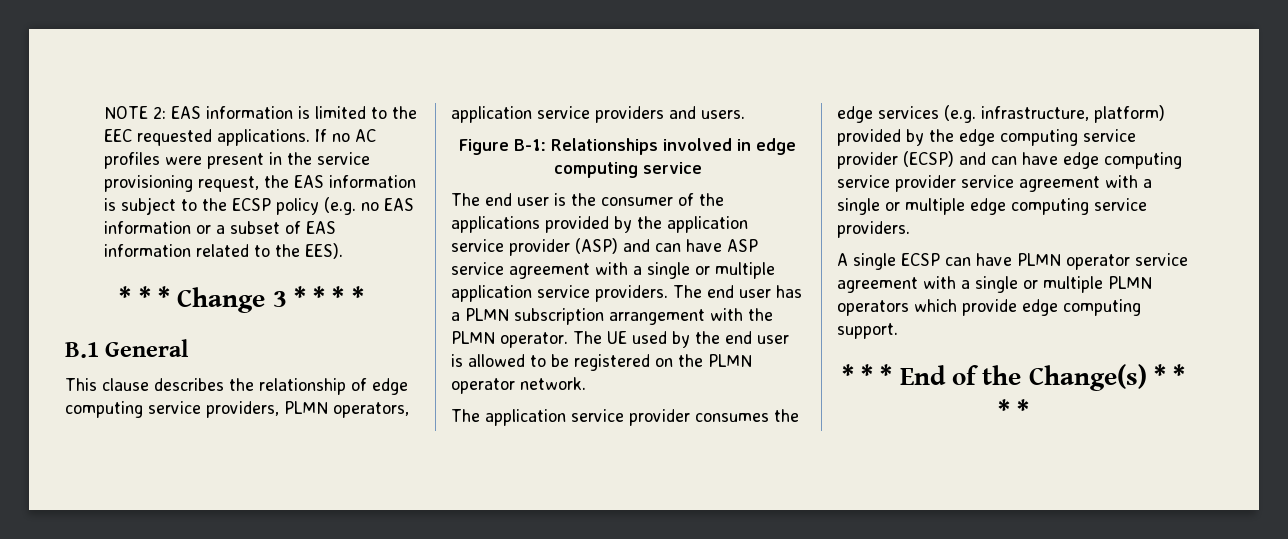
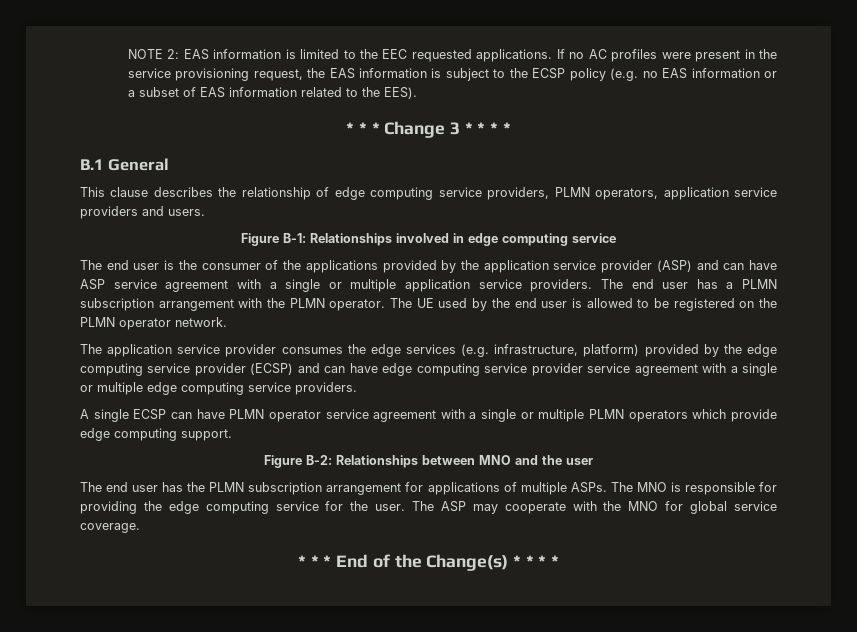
(898, 331) none -> [264,455,593,468] [80,482,777,495] [80,501,777,514] [80,523,140,533] // Figure B-2: Relationships between MNO and the user // The end user has the PLMN subscription arrangement for applications of multiple ASPs. The MNO is responsible for providing the edge computing service for the user. The ASP may cooperate with the MNO for global service coverage.

